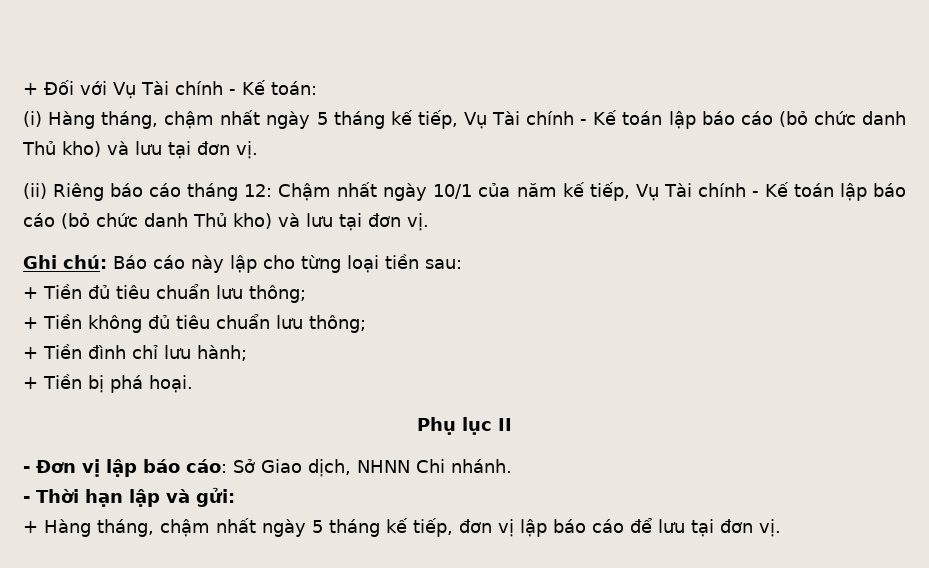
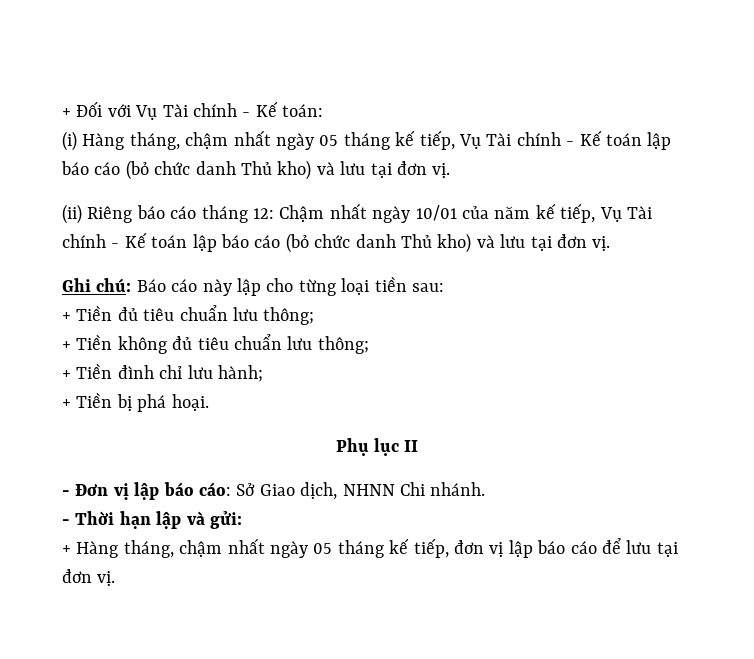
[316,112,328,125] 5 -> [319,135,339,146] 05
[433,184,473,199] 10/1 -> [415,205,457,221] 10/01
[312,520,323,533] 5 -> [313,543,333,554] 05

